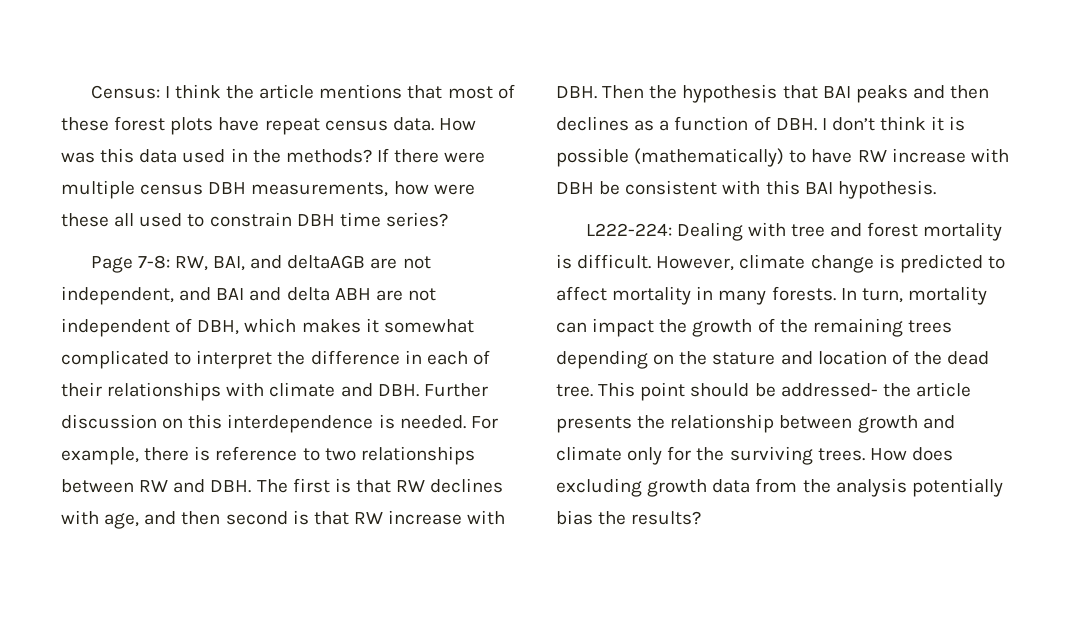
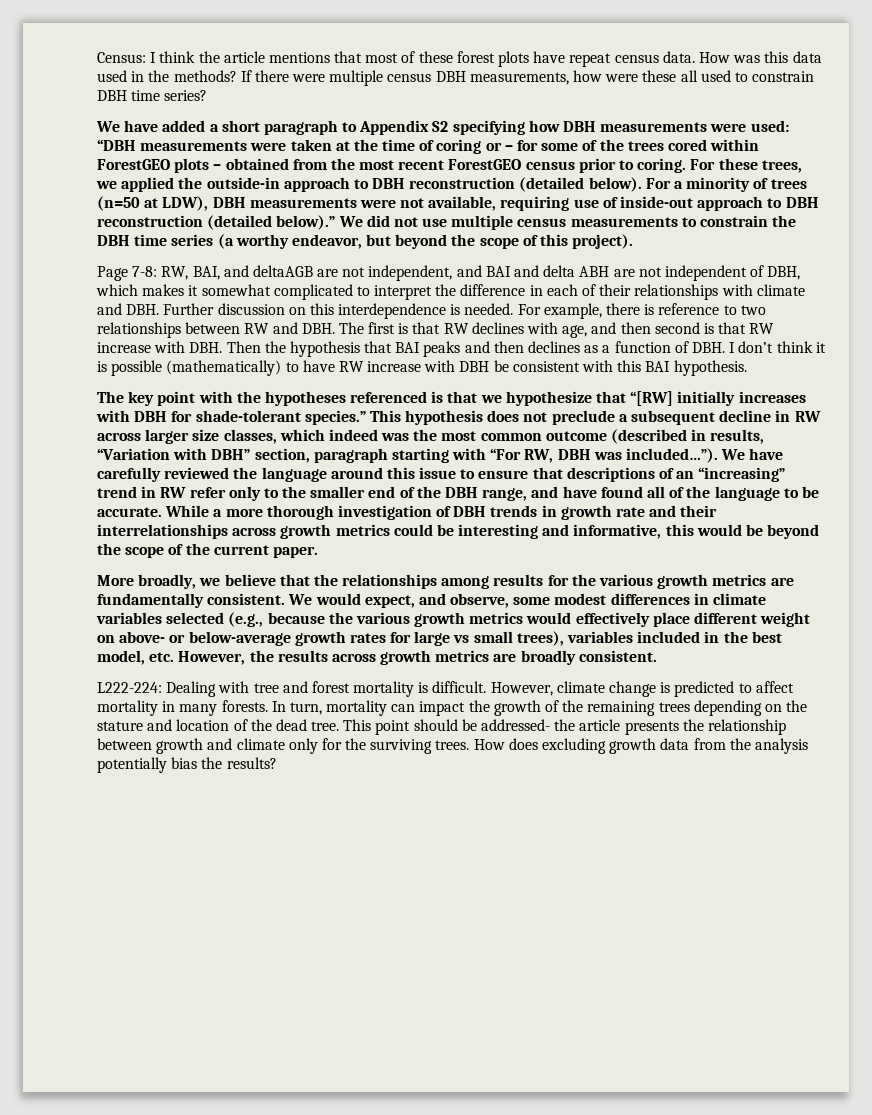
(448, 219) none -> [96,120,789,135] [97,139,760,154] [97,158,802,173] [96,177,807,192] [97,196,819,211] [97,215,797,230] [97,234,634,249] // We have added a short paragraph to Appendix S2 specifying how DBH measurements were used: “DBH measurements were taken at the time of coring or – for some of the trees cored within ForestGEO plots – obtained from the most recent ForestGEO census prior to coring. For these trees, we applied the outside-in approach to DBH reconstruction (detailed below). For a minority of trees (n=50 at LDW), DBH measurements were not available, requiring use of inside-out approach to DBH reconstruction (detailed below).” We did not use multiple census measurements to constrain the DBH time series (a worthy endeavor, but beyond the scope of this project).
(936, 189) none -> [97,391,806,406] [96,410,821,425] [97,429,765,444] [97,448,784,463] [97,467,786,482] [97,486,819,501] [97,505,718,520] [97,524,820,539] [97,543,318,558] [97,574,794,589] [97,593,767,608] [96,612,811,627] [97,631,782,646] [97,650,657,665] // The key point with the hypotheses referenced is that we hypothesize that “[RW] initially increases with DBH for shade-tolerant species.” This hypothesis does not preclude a subsequent decline in RW across larger size classes, which indeed was the most common outcome (described in results, “Variation with DBH” section, paragraph starting with “For RW, DBH was included…”). We have carefully reviewed the language around this issue to ensure that descriptions of an “increasing” trend in RW refer only to the smaller end of the DBH range, and have found all of the language to be accurate. While a more thorough investigation of DBH trends in growth rate and their interrelationships across growth metrics could be interesting and informative, this would be beyond the scope of the current paper. // More broadly, we believe that the relationships among results for the various growth metrics are fundamentally consistent. We would expect, and observe, some modest differences in climate variables selected (e.g., because the various growth metrics would effectively place different weight on above- or below-average growth rates for large vs small trees), variables included in the best model, etc. However, the results across growth metrics are broadly consistent.

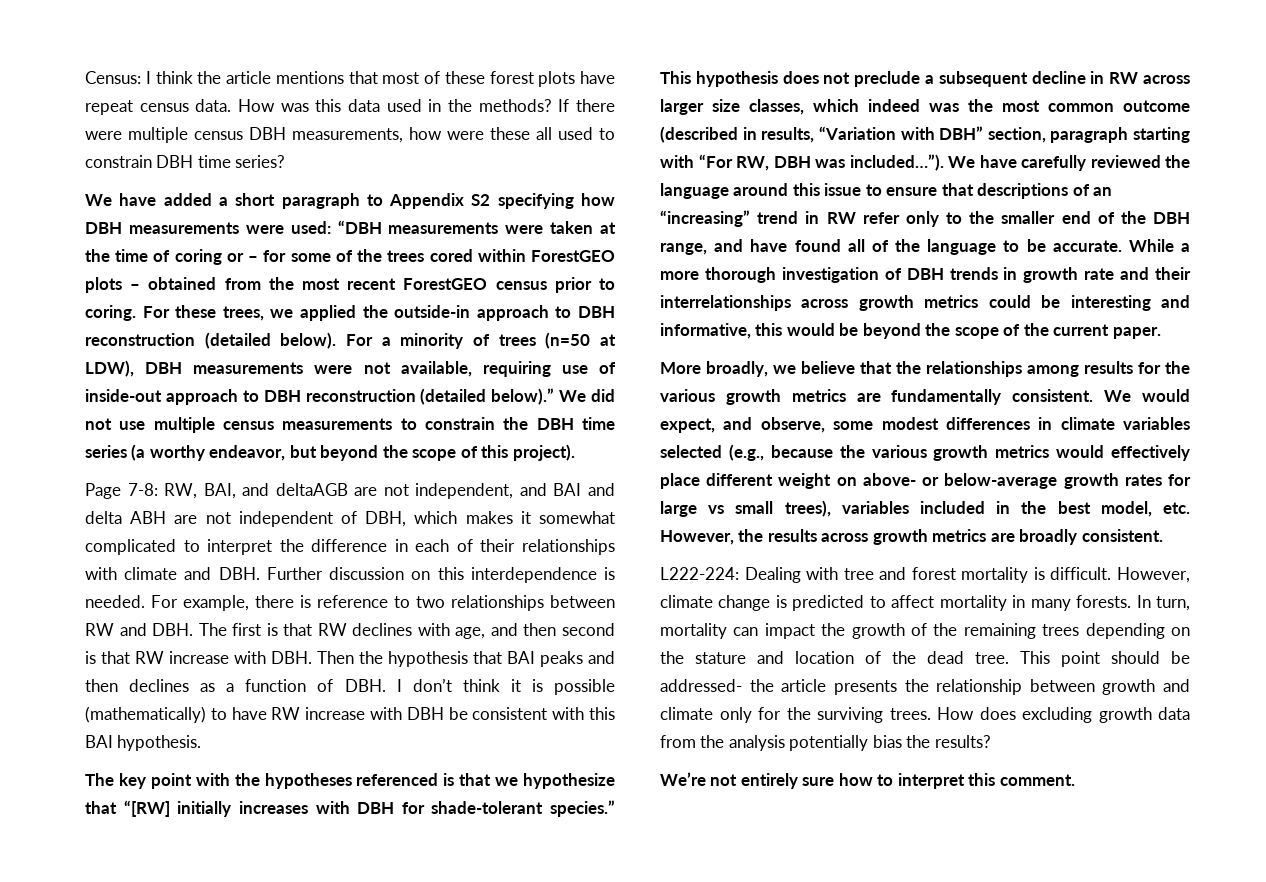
(277, 763) none -> [660,772,1075,789] // We’re not entirely sure how to interpret this comment.

